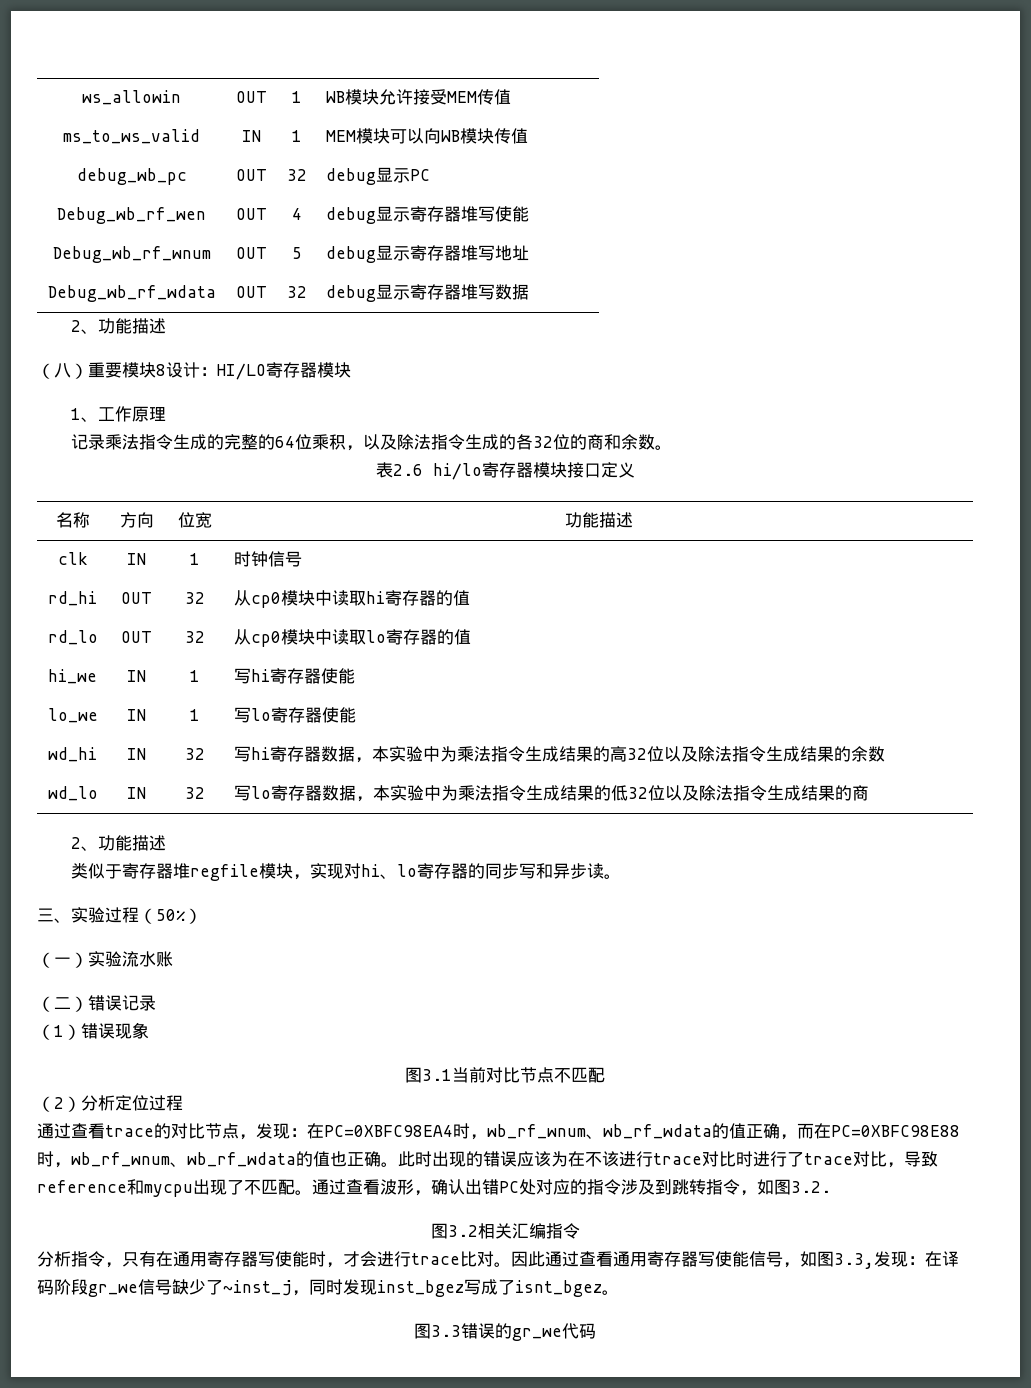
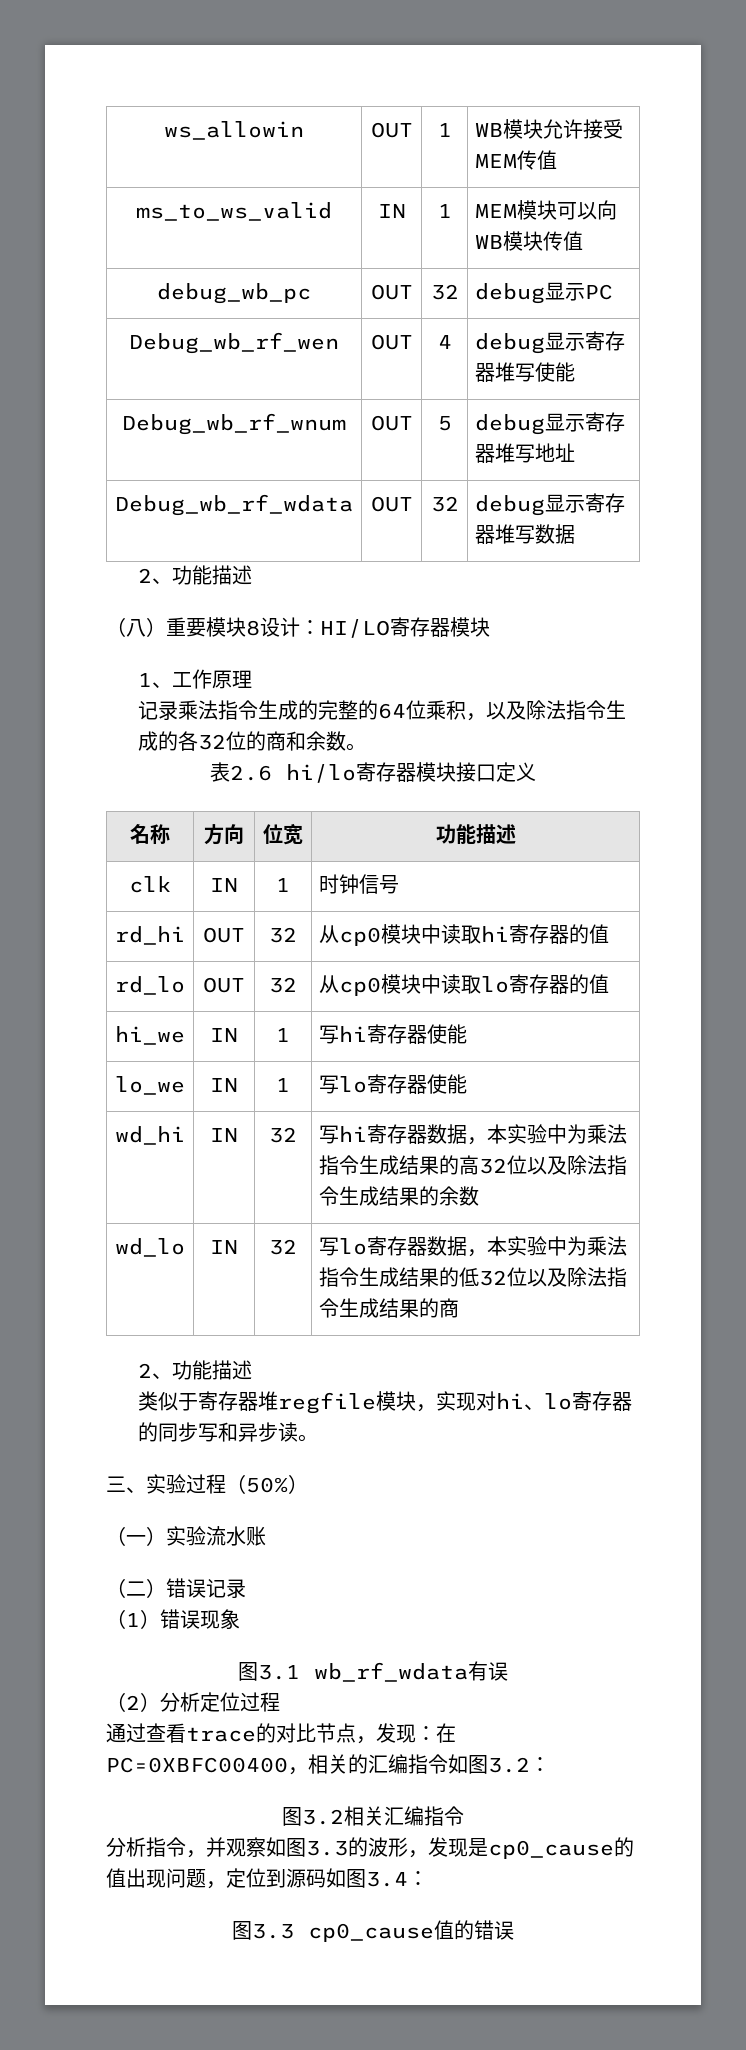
[452,1067,605,1083] 当前对比节点不匹配 -> [314,1661,508,1682] wb_rf_wdata有误
[324,1123,960,1140] [37,1151,938,1168] [37,1179,831,1197] PC=0XBFC98EA4时，wb_rf_wnum、wb_rf_wdata的值正确，而在PC=0XBFC98E88时，wb_rf_wnum、wb_rf_wdata的值也正确。此时出现的错误应该为在不该进行trace对比时进行了trace对比，导致reference和mycpu出现了不匹配。通过查看波形，确认出错PC处对应的指令涉及到跳转指令，如图3.2. -> [106,1754,550,1775] PC=0XBFC00400，相关的汇编指令如图3.2：
[122,1251,959,1269] [37,1279,619,1297] [414,1323,596,1341] 只有在通用寄存器写使能时，才会进行trace比对。因此通过查看通用寄存器写使能信号，如图3.3,发现：在译码阶段gr_we信号缺少了~inst_j，同时发现inst_bgez写成了isnt_bgez。 // 图3.3错误的gr_we代码 -> [206,1837,634,1859] [106,1868,428,1889] [232,1920,514,1942] 并观察如图3.3的波形，发现是cp0_cause的值出现问题，定位到源码如图3.4： // 图3.3 cp0_cause值的错误

